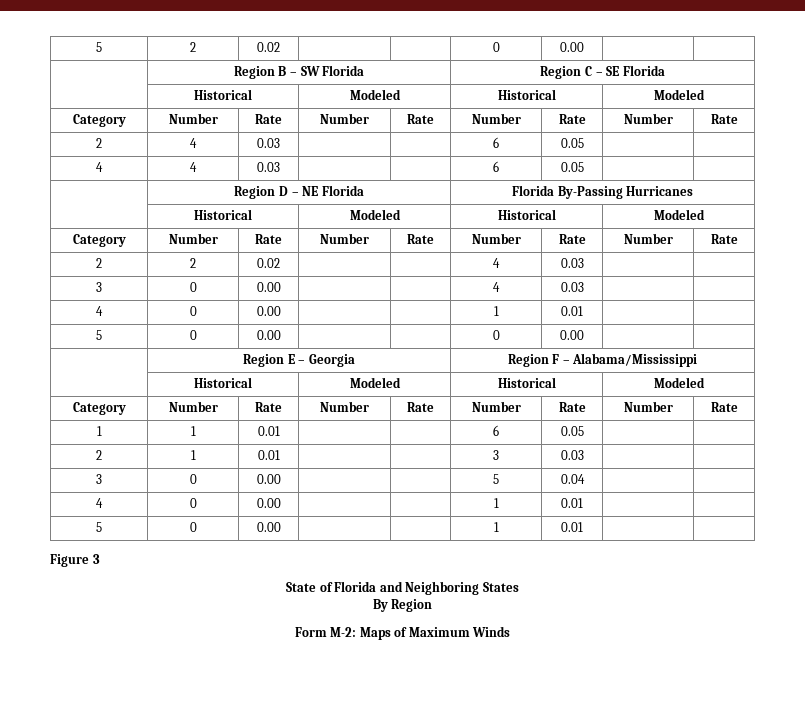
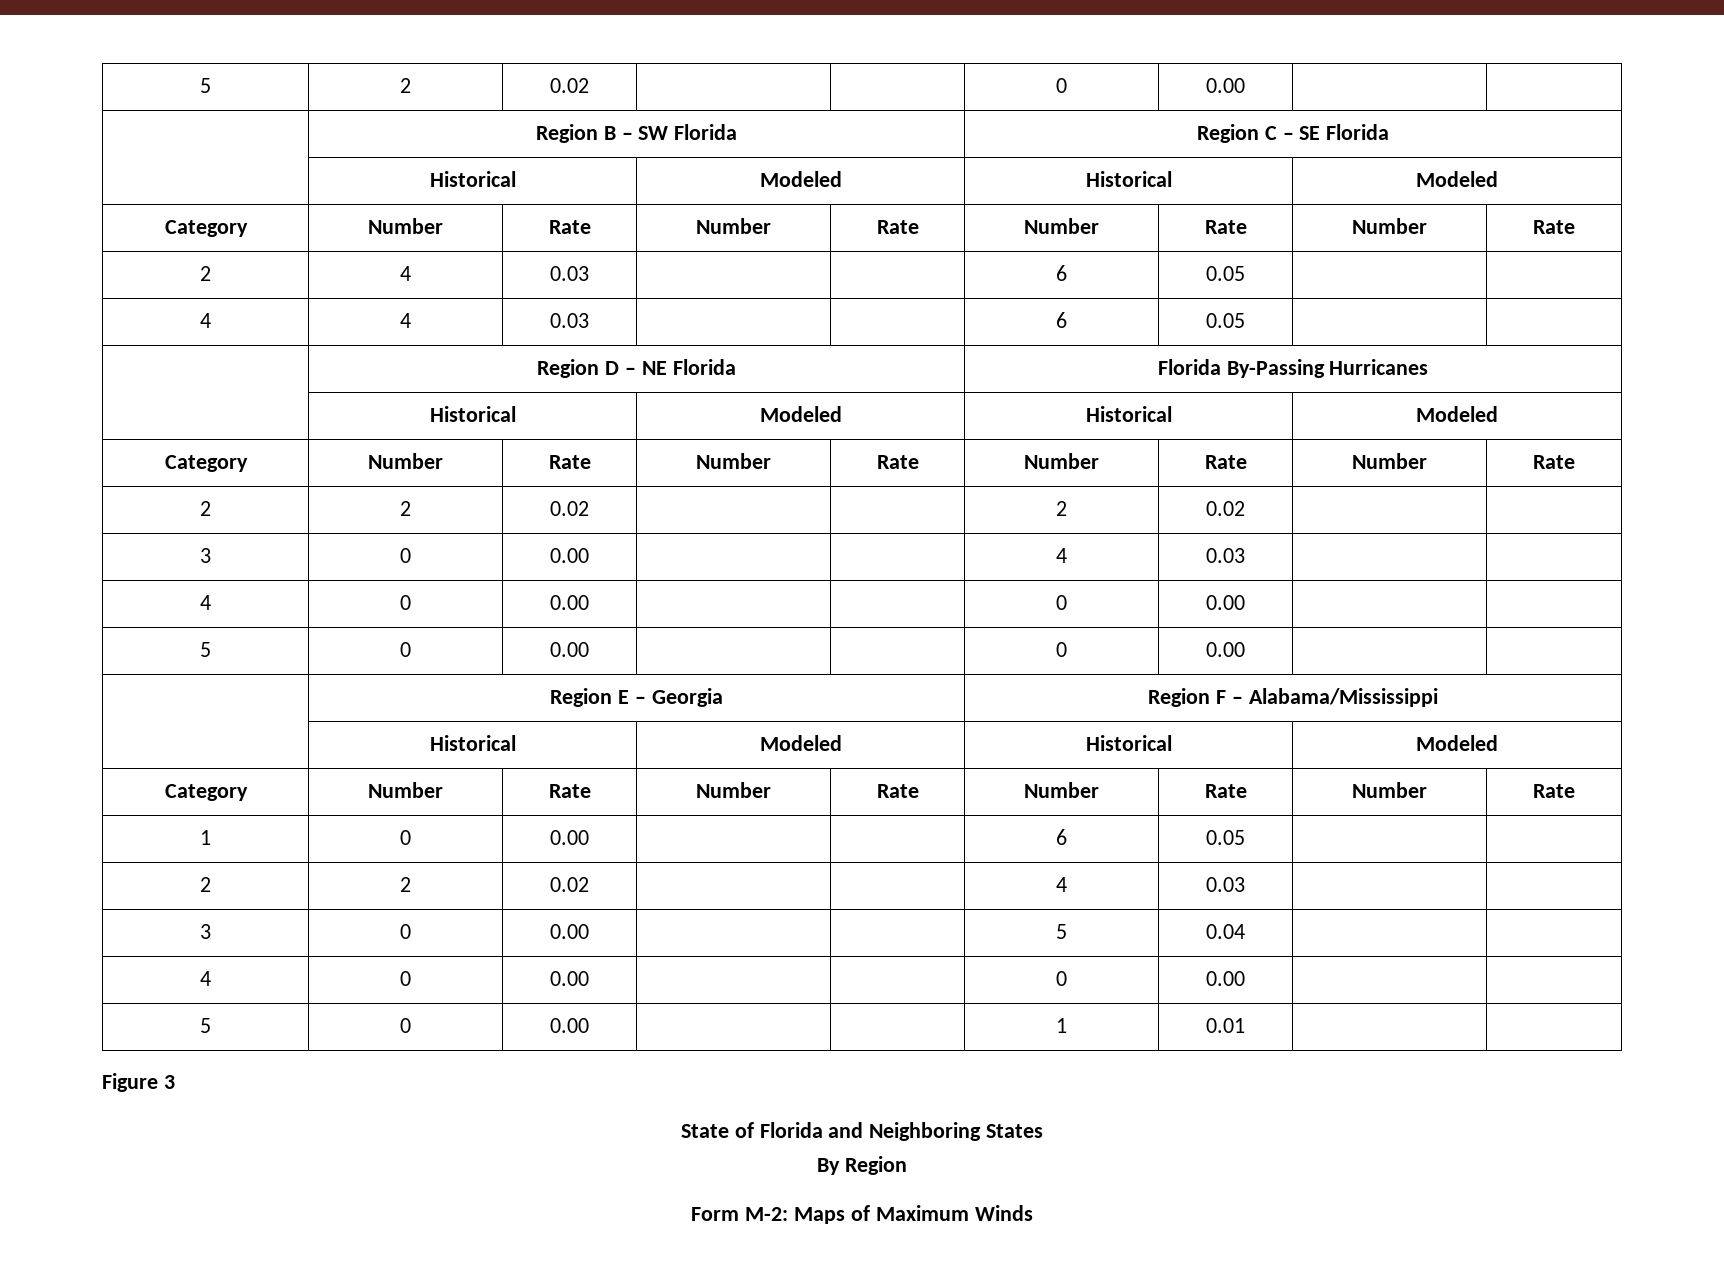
[493,258,500,268] [560,258,584,268] 4 | 0.03 -> [1056,501,1067,516] [1206,501,1245,516] 2 | 0.02
[493,306,499,316] [561,306,583,316] 1 | 0.01 -> [1056,595,1067,610] [1206,595,1245,610] 0 | 0.00
[190,426,196,436] [257,426,280,436] 1 | 0.01 -> [400,830,412,845] [550,830,589,845] 0 | 0.00
[190,450,196,460] [257,450,280,460] [493,450,499,460] 1 | 0.01 | | | 3 -> [400,877,412,892] [550,877,589,892] [1056,877,1067,892] 2 | 0.02 | | | 4
[493,498,499,508] [561,498,583,508] 1 | 0.01 -> [1056,971,1067,986] [1206,971,1245,986] 0 | 0.00

